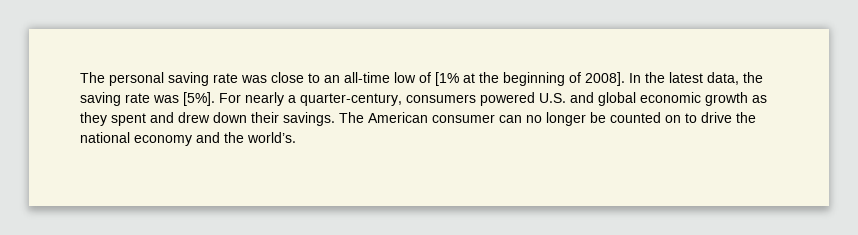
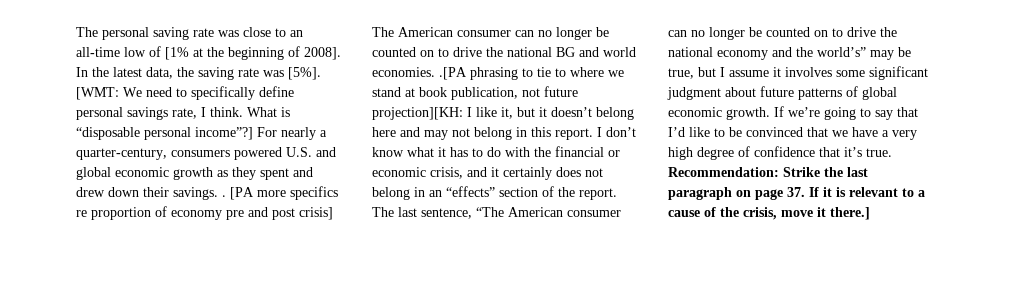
(215, 99) none -> [76,86,294,100] [76,107,290,120] [76,127,253,140] [WMT: We need to specifically define personal savings rate, I think. What is “disposable personal income”?]
(335, 119) none -> [222,186,338,200] [76,206,333,220] . [PA more specifics re proportion of economy pre and post crisis]
[134,132,296,146] economy and the world’s. -> [556,47,636,57] [372,67,624,80] [372,86,578,100] [372,107,634,120] [372,127,636,140] [372,146,620,157] [372,167,603,180] [372,186,617,200] [372,207,621,219] [668,27,897,40] [668,47,911,60] [668,66,928,80] [667,86,897,100] [668,106,918,120] [668,127,917,140] [668,146,892,160] [668,167,868,177] [668,187,925,200] [668,207,870,220] BG and world economies. .[PA phrasing to tie to where we stand at book publication, not future projection][KH: I like it, but it doesn’t belong here and may not belong in this report. I don’t know what it has to do with the financial or economic crisis, and it certainly does not belong in an “effects” section of the report. The last sentence, “The American consumer can no longer be counted on to drive the national economy and the world’s” may be true, but I assume it involves some significant judgment about future patterns of global economic growth. If we’re going to say that I’d like to be convinced that we have a very high degree of confidence that it’s true. Recommendation: Strike the last paragraph on page 37. If it is relevant to a cause of the crisis, move it there.]

